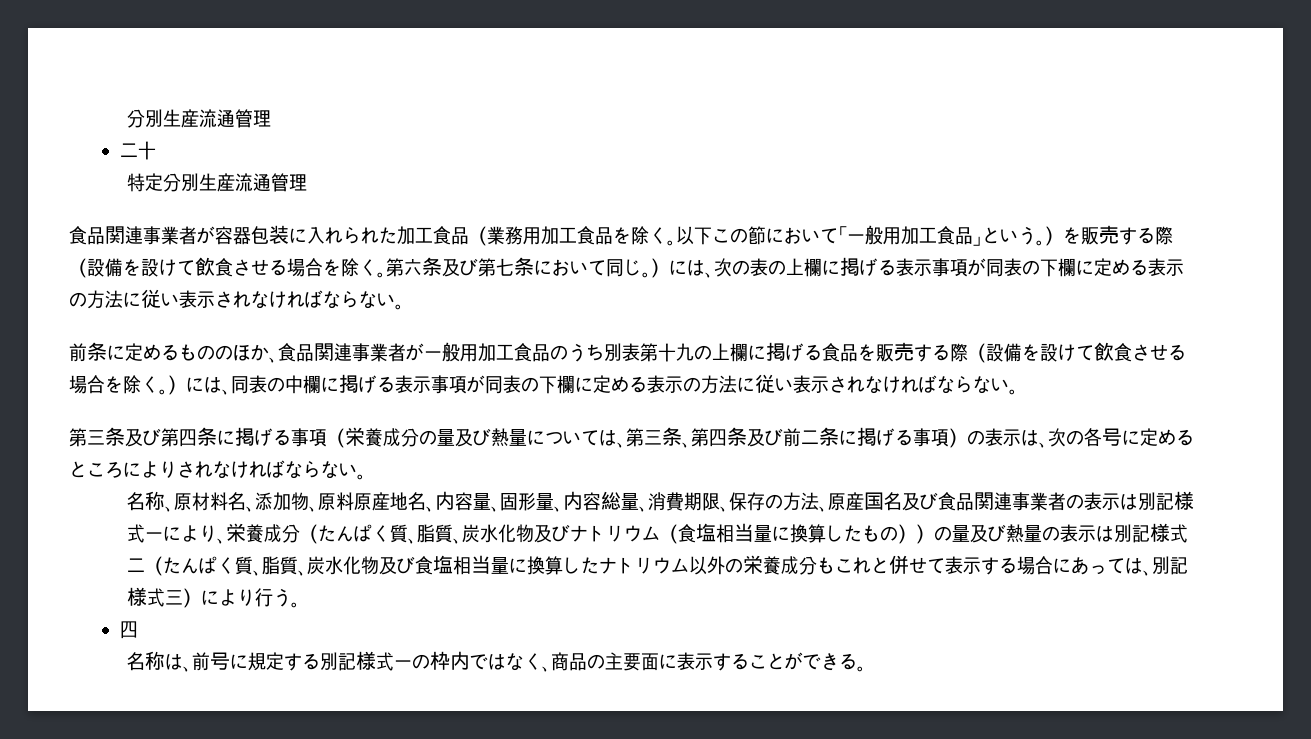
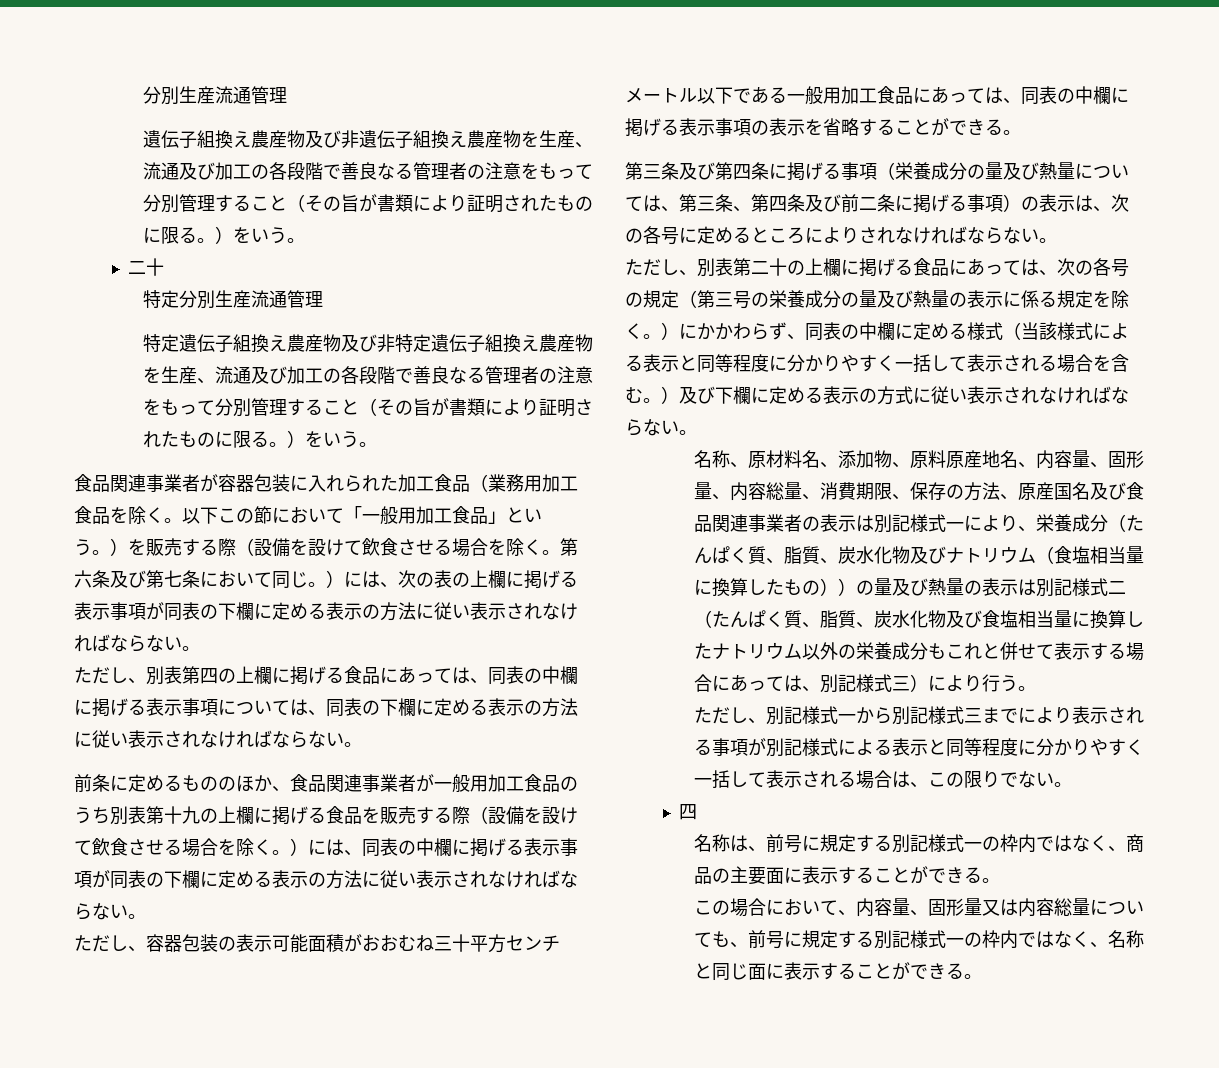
[126,109,271,128] 分別生産流通管理 -> [142,86,287,105] [142,130,593,149] [142,162,593,180] [142,194,593,213] [142,226,305,244] 分別生産流通管理 // 遺伝子組換え農産物及び非遺伝子組換え農産物を生産、流通及び加工の各段階で善良なる管理者の注意をもって分別管理すること（その旨が書類により証明されたものに限る。）をいう。
(307, 182) none -> [142,334,593,353] [142,366,593,384] [142,398,593,417] [142,430,377,448] // 特定遺伝子組換え農産物及び非特定遺伝子組換え農産物を生産、流通及び加工の各段階で善良なる管理者の注意をもって分別管理すること（その旨が書類により証明されたものに限る。）をいう。
(404, 307) none -> [74,666,578,685] [74,698,578,717] [74,730,362,748] // ただし、別表第四の上欄に掲げる食品にあっては、同表の中欄に掲げる表示事項については、同表の下欄に定める表示の方法に従い表示されなければならない。
(1018, 392) none -> [74,934,560,953] [625,86,1129,105] [625,118,1021,137] // ただし、容器包装の表示可能面積がおおむね三十平方センチメートル以下である一般用加工食品にあっては、同表の中欄に掲げる表示事項の表示を省略することができる。
(366, 477) none -> [625,258,1129,277] [625,290,1129,309] [625,322,1129,341] [625,354,1129,373] [625,386,1129,405] [625,419,697,436] // ただし、別表第二十の上欄に掲げる食品にあっては、次の各号の規定（第三号の栄養成分の量及び熱量の表示に係る規定を除く。）にかかわらず、同表の中欄に定める様式（当該様式による表示と同等程度に分かりやすく一括して表示される場合を含む。）及び下欄に定める表示の方式に従い表示されなければならない。
(300, 605) none -> [693,706,1144,725] [693,738,1144,757] [693,770,1072,789] // ただし、別記様式一から別記様式三までにより表示される事項が別記様式による表示と同等程度に分かりやすく一括して表示される場合は、この限りでない。
(866, 669) none -> [693,898,1144,917] [693,930,1144,949] [693,962,982,981] // この場合において、内容量、固形量又は内容総量についても、前号に規定する別記様式一の枠内ではなく、名称と同じ面に表示することができる。

